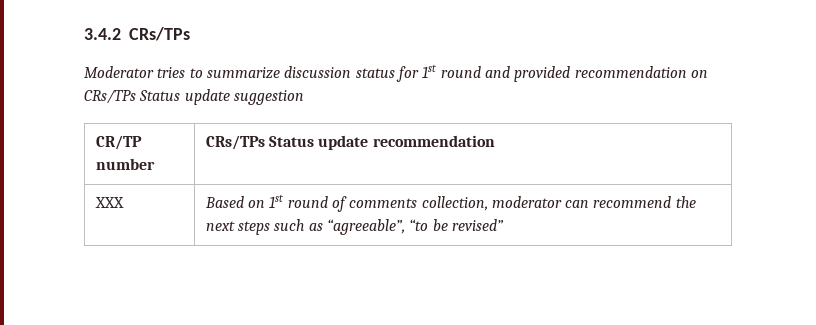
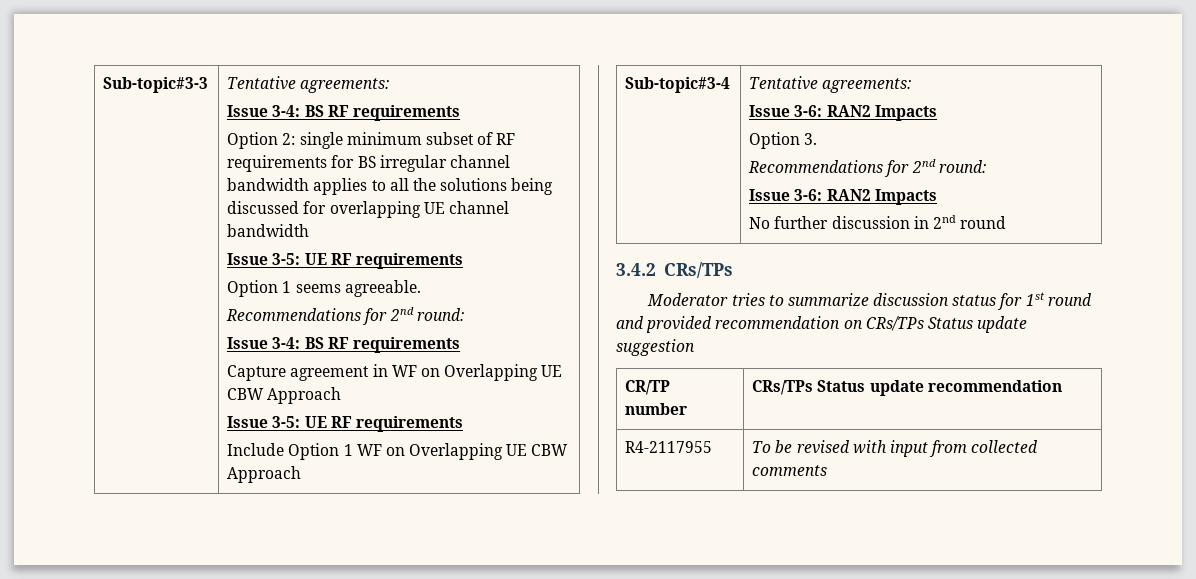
(84, 34) none -> [103,77,209,93] [227,76,390,93] [227,105,460,121] [227,132,516,149] [227,155,510,172] [227,178,554,195] [227,201,509,218] [227,224,310,237] [227,253,463,269] [227,280,421,297] [226,307,464,325] [227,337,460,353] [227,364,563,381] [227,387,342,404] [227,416,463,432] [227,443,569,460] [227,466,302,483] [625,77,731,93] [749,76,912,93] [749,105,937,121] [749,132,818,149] [748,159,986,177] [749,189,937,205] [749,215,1007,229] Sub-topic#3-3 | Tentative agreements: // Issue 3-4: BS RF requirements // Option 2: single minimum subset of RF requirements for BS irregular channel bandwidth applies to all the solutions being discussed for overlapping UE channel bandwidth // Issue 3-5: UE RF requirements // Option 1 seems agreeable. // Recommendations for 2nd round: // Issue 3-4: BS RF requirements // Capture agreement in WF on Overlapping UE CBW Approach // Issue 3-5: UE RF requirements // Include Option 1 WF on Overlapping UE CBW Approach // Sub-topic#3-4 | Tentative agreements: // Issue 3-6: RAN2 Impacts // Option 3. // Recommendations for 2nd round: // Issue 3-6: RAN2 Impacts // No further discussion in 2nd round //
[94,197,124,208] [204,194,696,212] [205,219,504,235] XXX | Based on 1st round of comments collection, moderator can recommend the next steps such as “agreeable”, “to be revised” -> [625,441,713,453] [752,440,1039,457] [752,465,828,476] R4-2117955 | To be revised with input from collected comments

